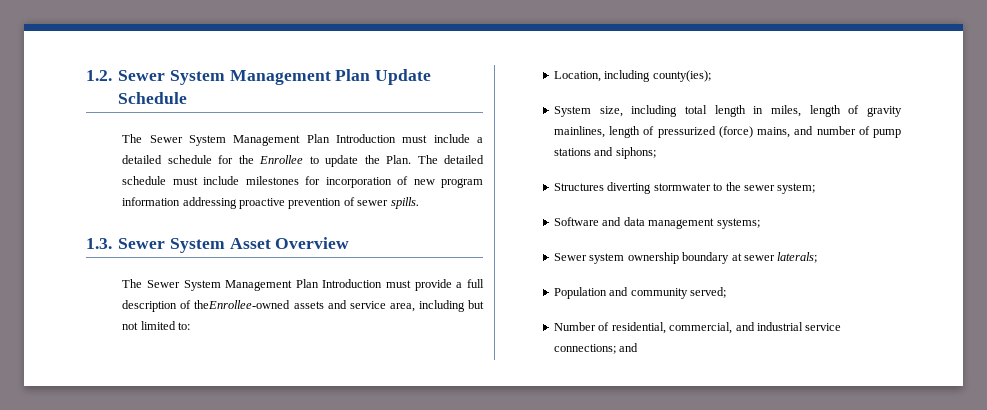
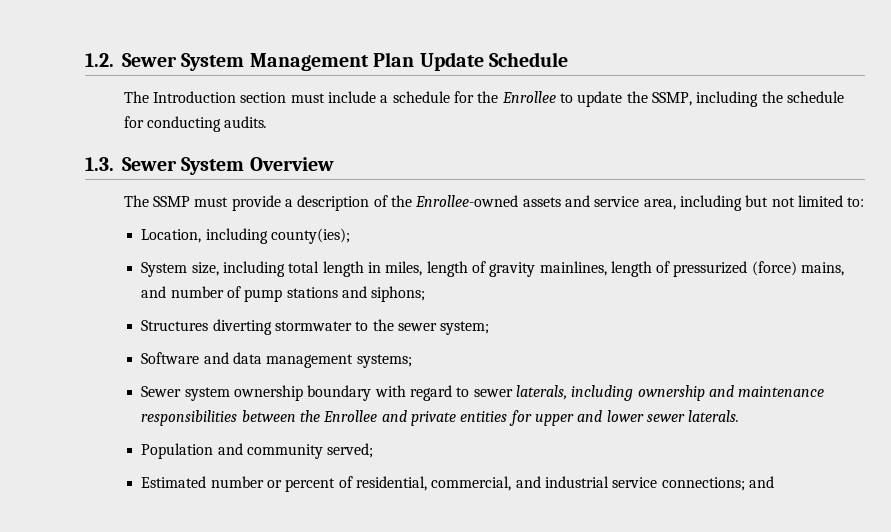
[149,134,396,146] Sewer System Management Plan Introduction -> [153,91,287,103] Introduction section
[122,155,163,164] detailed -> (389, 99) none
[386,155,484,164] [122,176,483,188] [122,197,419,209] Plan. The detailed schedule must include milestones for incorporation of new program information addressing proactive prevention of sewer spills. -> [651,91,844,107] [123,116,268,132] SSMP, including the schedule for conducting audits.
[229,238,271,249] Asset -> (245, 166) none
[146,279,383,291] Sewer System Management Plan Introduction -> [153,196,191,207] SSMP
[467,279,485,288] full -> (294, 203) none
[194,300,291,309] theEnrollee-owned -> [390,195,519,207] the Enrollee-owned
[731,252,818,263] at sewer laterals; -> [374,385,825,401] [141,410,740,426] with regard to sewer laterals, including ownership and maintenance responsibilities between the Enrollee and private entities for upper and lower sewer laterals.
[554,322,597,331] Number -> [141,476,336,492] Estimated number or percent

